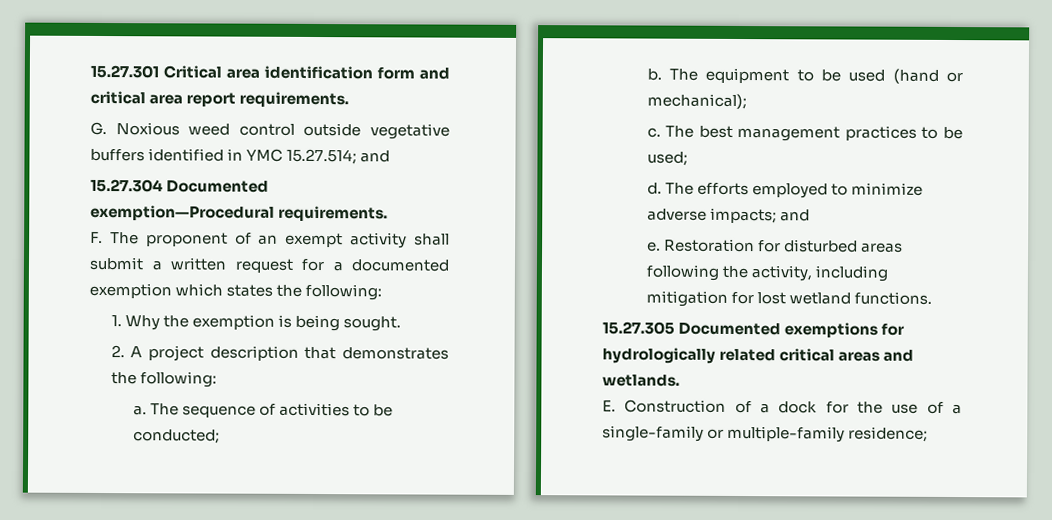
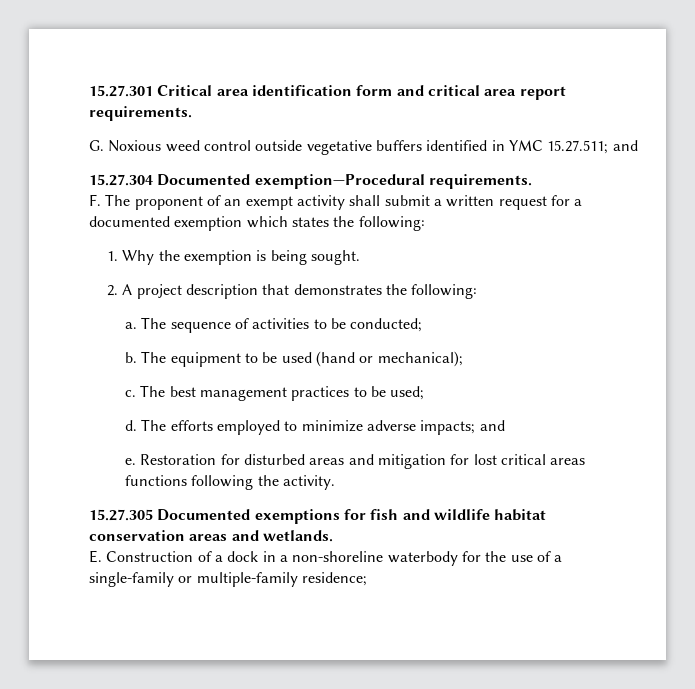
[286,148,358,165] 15.27.514; -> [547,140,609,154] 15.27.511;
[645,264,888,282] [645,290,932,307] following the activity, including mitigation for lost wetland functions. -> [348,454,586,469] [125,475,335,490] and mitigation for lost critical areas functions following the activity.
[602,347,836,364] hydrologically related critical -> [370,509,547,521] [89,530,185,541] fish and wildlife habitat conservation
(818, 407) none -> [262,551,458,566] in a non-shoreline waterbody

